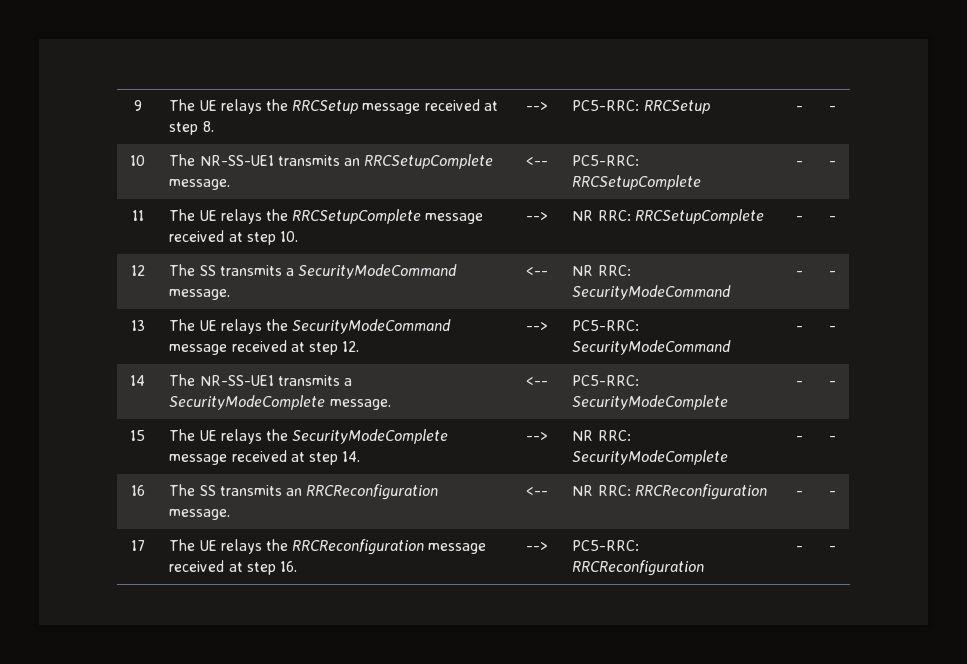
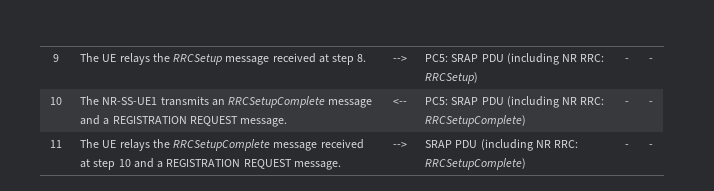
[572,100,710,114] PC5-RRC: RRCSetup -> [425,53,605,65] [425,72,479,84] PC5: SRAP PDU (including NR RRC: RRCSetup)
[169,179,231,190] [525,157,548,166] [572,155,640,166] [572,175,702,190] message. | <-- | PC5-RRC: RRCSetupComplete -> [328,99,373,108] [80,115,288,127] [392,99,407,105] [425,96,605,108] [425,115,527,127] message and a REGISTRATION REQUEST message. | <-- | PC5: SRAP PDU (including NR RRC: RRCSetupComplete)
[279,231,298,242] [525,212,548,221] [572,209,764,224] [795,216,803,221] [829,216,836,221] [130,265,145,276] [169,264,458,279] [169,289,231,300] [525,267,548,276] [572,265,631,276] [572,285,732,300] [795,271,803,276] [829,271,836,276] [130,320,145,331] [169,319,452,334] [169,340,360,355] [525,322,548,331] [572,320,640,331] [572,340,732,355] [795,326,803,331] [829,326,836,331] [130,375,145,386] [169,374,352,386] [169,395,391,410] [525,377,548,386] [572,375,640,386] [572,395,729,410] [795,381,803,386] [829,381,836,386] [130,430,145,441] [169,429,449,444] [169,450,361,465] [525,432,548,441] [572,430,631,441] [572,450,729,465] [795,436,803,441] [829,436,836,441] [130,485,145,496] [169,484,439,500] [169,509,231,520] [525,487,548,496] [572,484,767,500] [795,491,803,496] [829,491,836,496] [130,540,145,551] [169,539,487,555] [169,560,297,575] [525,542,548,551] [572,540,640,551] [572,560,705,576] [795,546,803,551] [829,546,836,551] 10. | --> | NR RRC: RRCSetupComplete | - | - // 12 | The SS transmits a SecurityModeCommand message. | <-- | NR RRC: SecurityModeCommand | - | - // 13 | The UE relays the SecurityModeCommand message received at step 12. | --> | PC5-RRC: SecurityModeCommand | - | - // 14 | The NR-SS-UE1 transmits a SecurityModeComplete message. | <-- | PC5-RRC: SecurityModeComplete | - | - // 15 | The UE relays the SecurityModeComplete message received at step 14. | --> | NR RRC: SecurityModeComplete | - | - // 16 | The SS transmits an RRCReconfiguration message. | <-- | NR RRC: RRCReconfiguration | - | - // 17 | The UE relays the RRCReconfiguration message received at step 16. | --> | PC5-RRC: RRCReconfiguration | - | - -> [118,158,341,170] [392,142,407,148] [425,139,579,151] [425,158,527,170] [624,144,629,148] [649,144,653,148] 10 and a REGISTRATION REQUEST message. | --> | SRAP PDU (including NR RRC: RRCSetupComplete) | - | -

